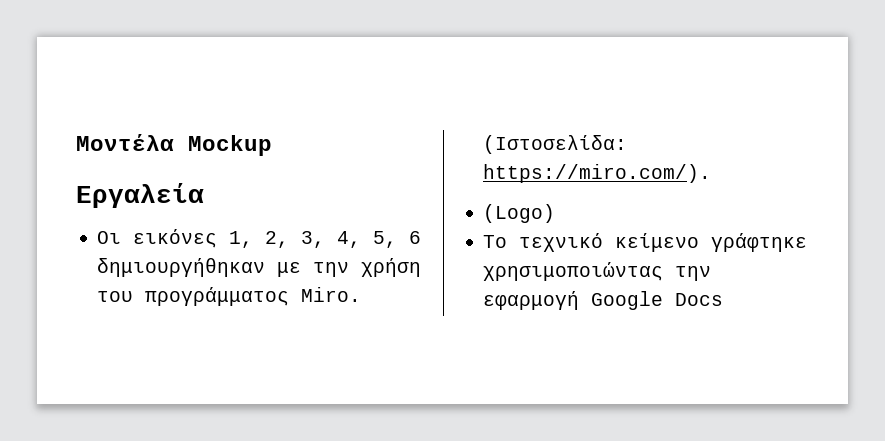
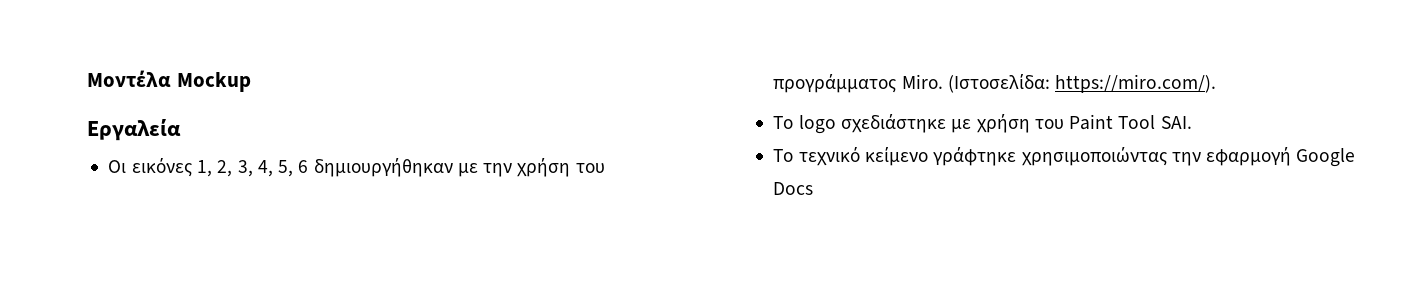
[483,204,556,223] (Logo) -> [773,114,1192,134] Το logo σχεδιάστηκε με χρήση του Paint Tool SAI.

